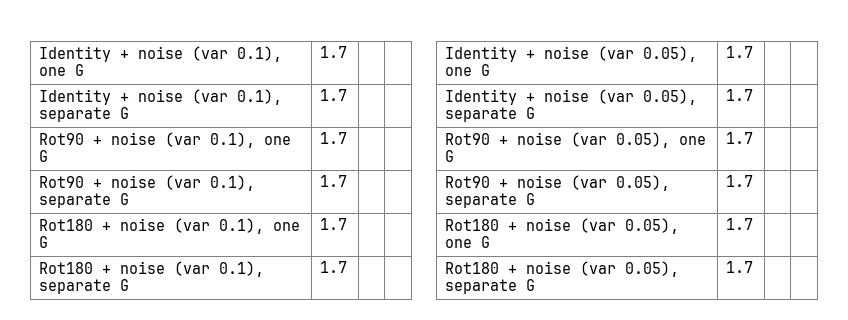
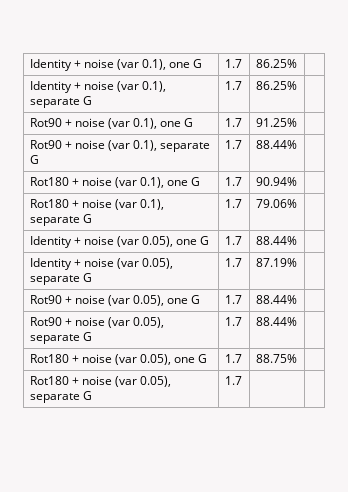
(348, 52) none -> [255,59,297,68] 86.25%
(348, 95) none -> [255,81,297,90] 86.25%
(348, 138) none -> [255,118,297,127] 91.25%
(348, 181) none -> [255,140,297,149] 88.44%
(348, 224) none -> [255,177,297,186] 90.94%
(348, 267) none -> [255,199,297,208] 79.06%
(754, 52) none -> [255,236,297,245] 88.44%
(754, 95) none -> [255,258,297,267] 87.19%
(754, 138) none -> [255,295,297,304] 88.44%
(754, 181) none -> [255,317,297,326] 88.44%
(754, 224) none -> [255,354,297,363] 88.75%

